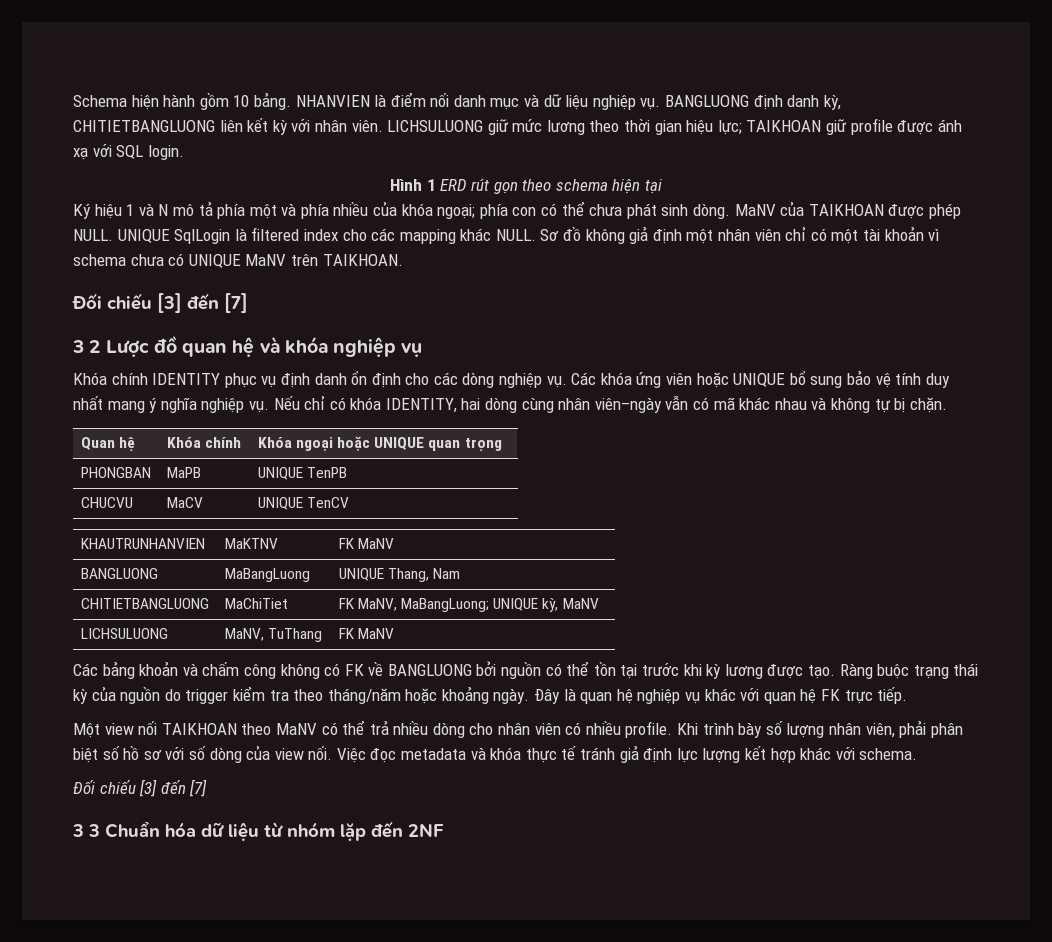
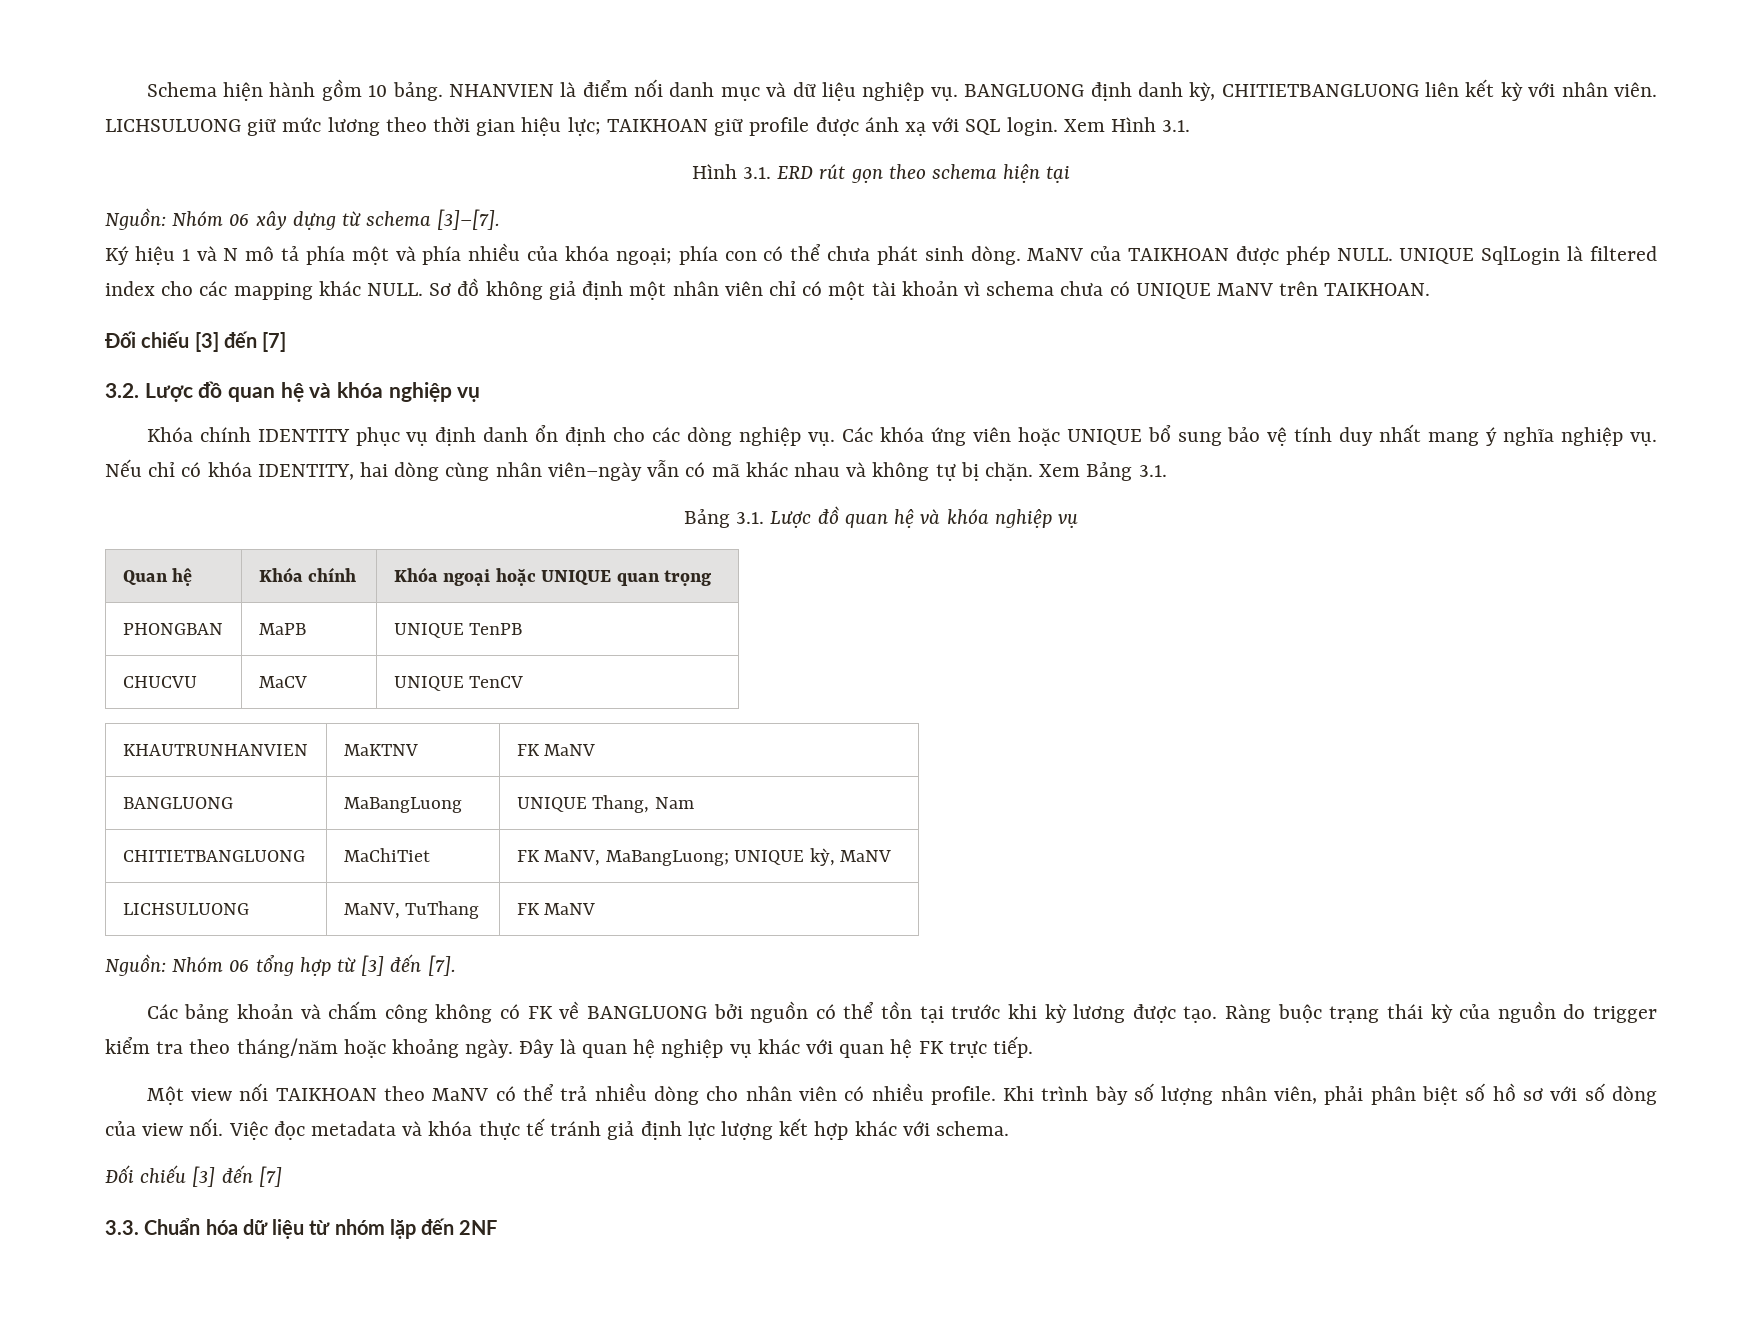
[390,179,436,191] // Hình 1 -> [1063,117,1191,132] [691,164,771,179] Xem Hình 3.1. // Hình 3.1.
(662, 186) none -> [105,208,501,230] // Nguồn: Nhóm 06 xây dựng từ schema [3]–[7].
[72,340,101,353] 3 2 -> [105,383,139,398] 3.2.
(947, 405) none -> [1039,462,1167,481] [684,506,1078,528] Xem Bảng 3.1. // Bảng 3.1. Lược đồ quan hệ và khóa nghiệp vụ
(394, 633) none -> [105,954,456,976] // Nguồn: Nhóm 06 tổng hợp từ [3] đến [7].
[72,824,100,837] 3 3 -> [105,1220,139,1235] 3.3.

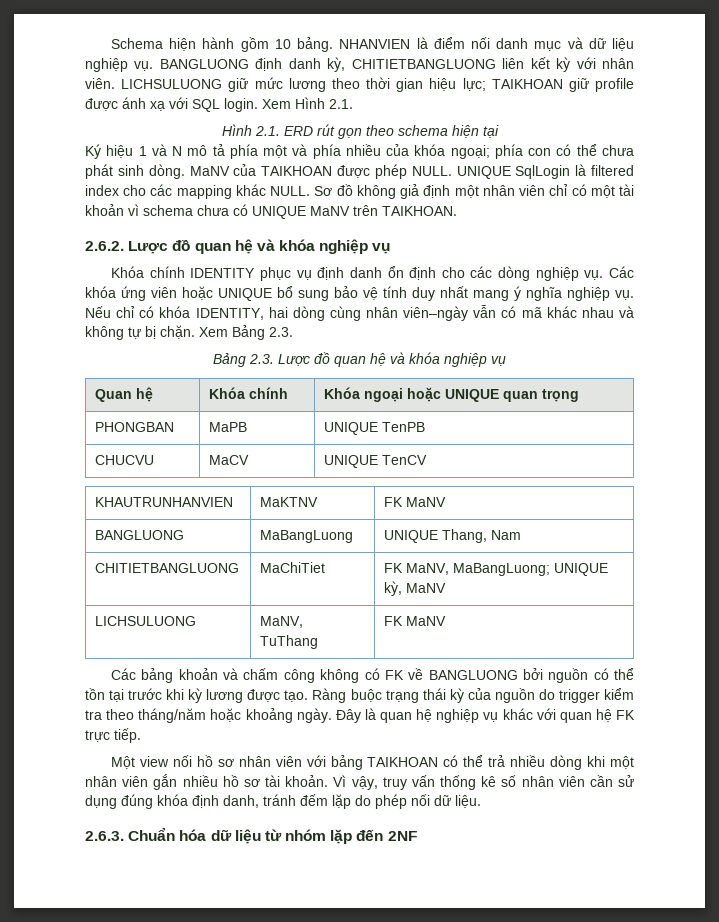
[1162,120,1191,132] [691,164,771,179] 3.1. // Hình 3.1. -> [329,99,353,109] [221,124,280,136] 2.1. // Hình 2.1.
[105,208,501,230] // Nguồn: Nhóm 06 xây dựng từ schema [3]–[7]. -> (499, 131) none
[104,331,287,352] [105,383,139,398] Đối chiếu [3] đến [7] // 3.2. -> [85,241,124,251] 2.6.2.
[1138,465,1167,477] [684,509,765,528] 3.1. // Bảng 3.1. -> [269,327,293,337] [213,353,274,367] 2.3. // Bảng 2.3.
[105,954,456,976] // Nguồn: Nhóm 06 tổng hợp từ [3] đến [7]. -> (447, 621) none
[275,1086,489,1101] TAIKHOAN theo MaNV -> [196,755,439,770] hồ sơ nhân viên với bảng TAIKHOAN
[706,1083,1658,1105] [105,1118,1009,1140] [105,1165,282,1187] [105,1220,139,1235] cho nhân viên có nhiều profile. Khi trình bày số lượng nhân viên, phải phân biệt số hồ sơ với số dòng của view nối. Việc đọc metadata và khóa thực tế tránh giả định lực lượng kết hợp khác với schema. // Đối chiếu [3] đến [7] // 3.3. -> [587,756,635,769] [85,774,635,790] [85,794,481,809] [85,831,124,841] khi một nhân viên gắn nhiều hồ sơ tài khoản. Vì vậy, truy vấn thống kê số nhân viên cần sử dụng đúng khóa định danh, tránh đếm lặp do phép nối dữ liệu. // 2.6.3.

